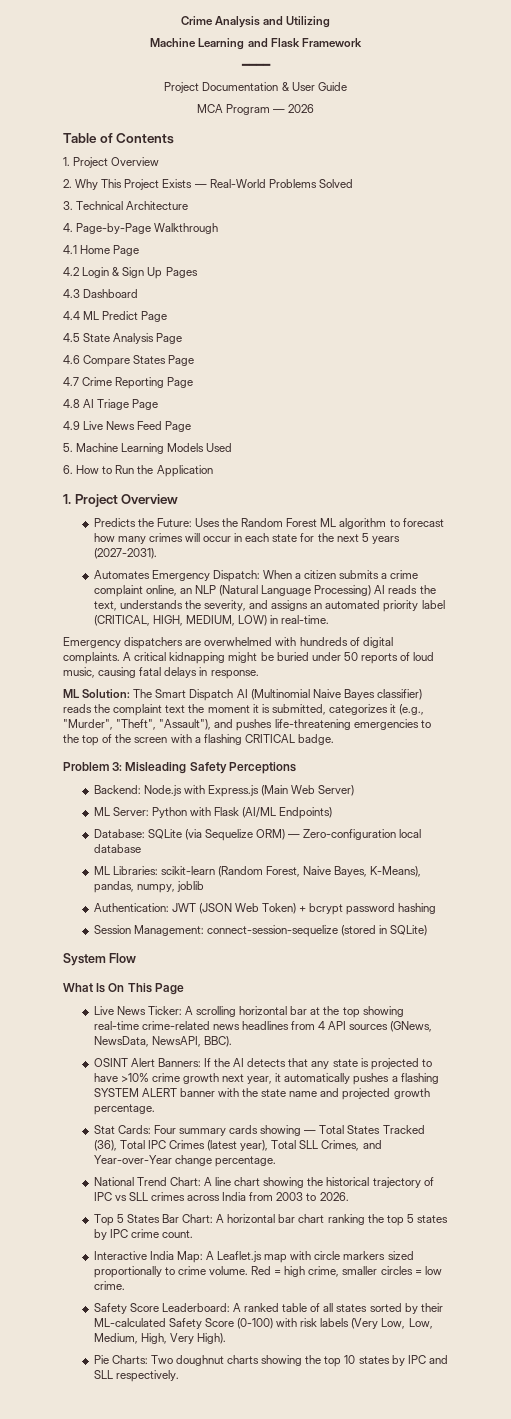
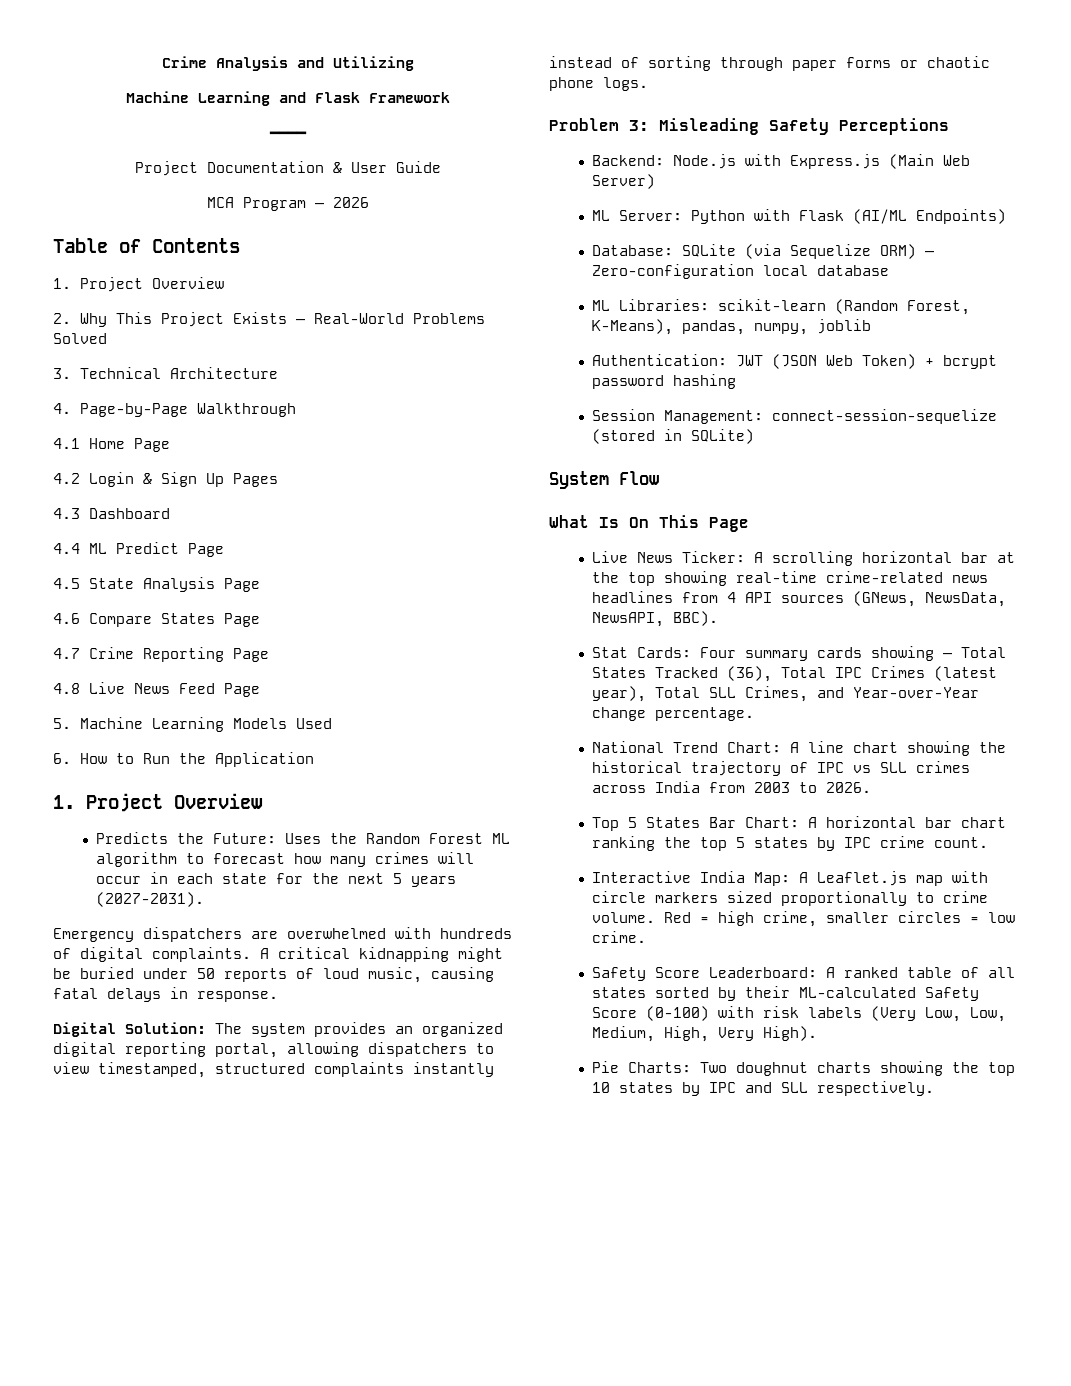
[83,399,159,410] [63,421,80,430] AI Triage Page // 4.9 -> (80, 688) none
[93,570,419,582] [93,585,436,597] [93,600,445,612] [93,615,330,626] // Automates Emergency Dispatch: When a citizen submits a crime complaint online, an NLP (Natural Language Processing) AI reads the text, understands the severity, and assigns an automated priority label (CRITICAL, HIGH, MEDIUM, LOW) in real-time. -> (205, 899) none
[63,689,80,698] ML -> [53,1022,116,1037] Digital
[155,689,422,701] [63,704,425,716] [63,719,431,731] [63,734,334,746] Smart Dispatch AI (Multinomial Naive Bayes classifier) reads the complaint text the moment it is submitted, categorizes it (e.g., "Murder", "Theft", "Assault"), and pushes life-threatening emergencies to the top of the screen with a flashing CRITICAL badge. -> [251,1022,503,1037] [53,1042,494,1058] [53,1062,494,1078] [549,56,990,71] [549,77,648,91] system provides an organized digital reporting portal, allowing dispatchers to view timestamped, structured complaints instantly instead of sorting through paper forms or chaotic phone logs.
[303,866,368,877] Naive Bayes, -> (971, 307) none
[93,1058,432,1070] [93,1073,439,1085] [93,1088,430,1100] [93,1104,155,1115] // OSINT Alert Banners: If the AI detects that any state is projected to have >10% crime growth next year, it automatically pushes a flashing SYSTEM ALERT banner with the state name and projected growth percentage. -> (719, 618) none

